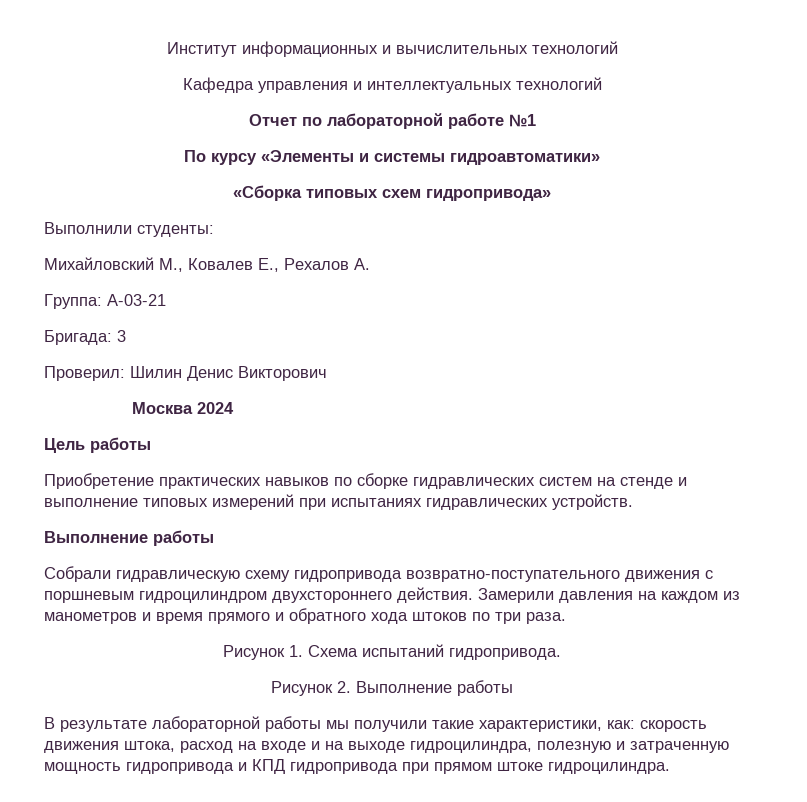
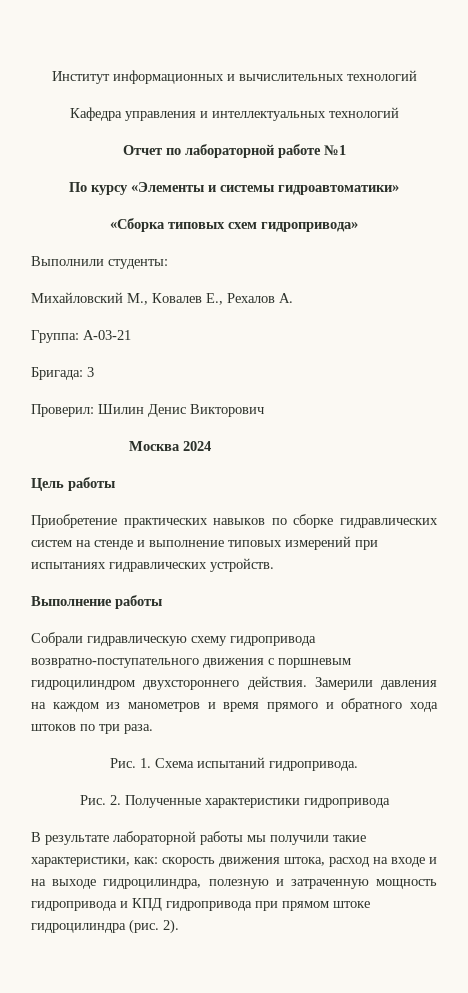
[223,645,285,660] Рисунок -> [110,758,136,768] Рис.
[271,680,513,696] Рисунок 2. Выполнение работы -> [79,795,390,808] Рис. 2. Полученные характеристики гидропривода
[548,762,670,774] гидроцилиндра. -> [31,919,179,934] гидроцилиндра (рис. 2).

